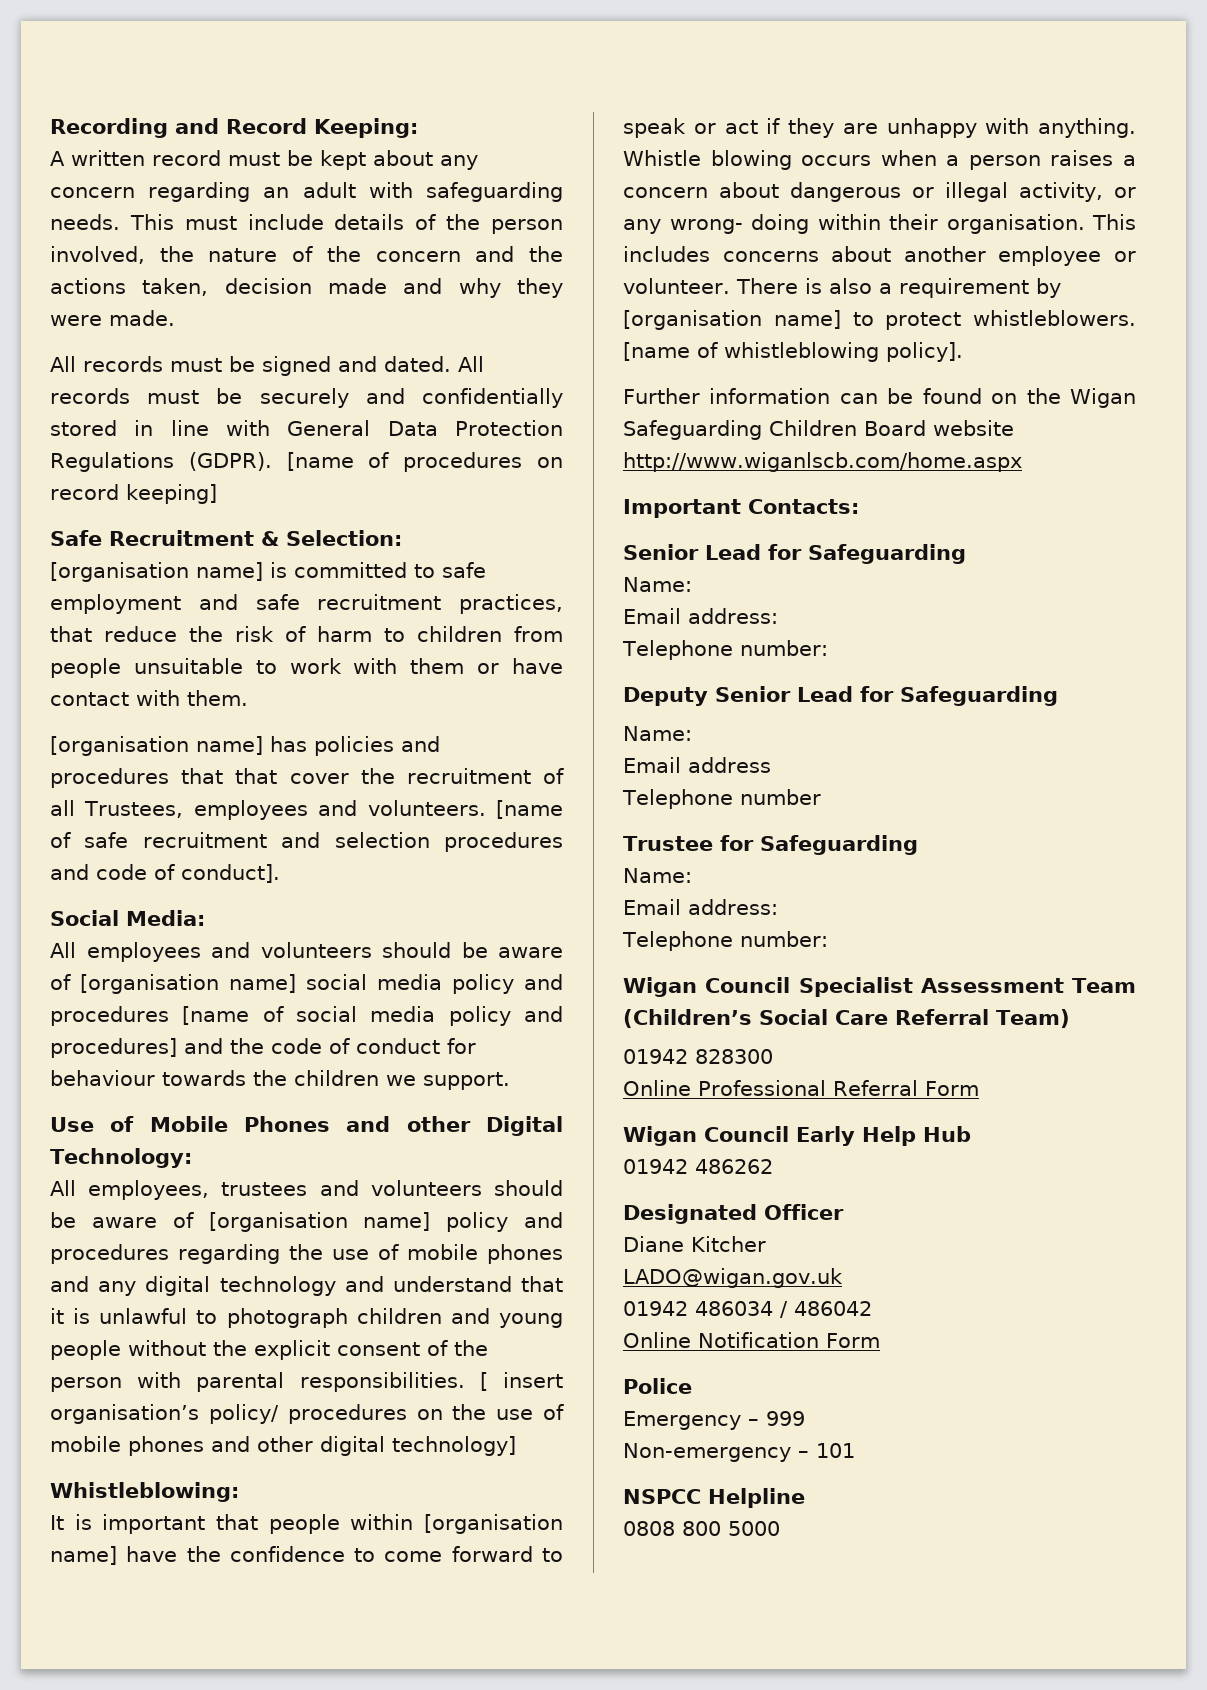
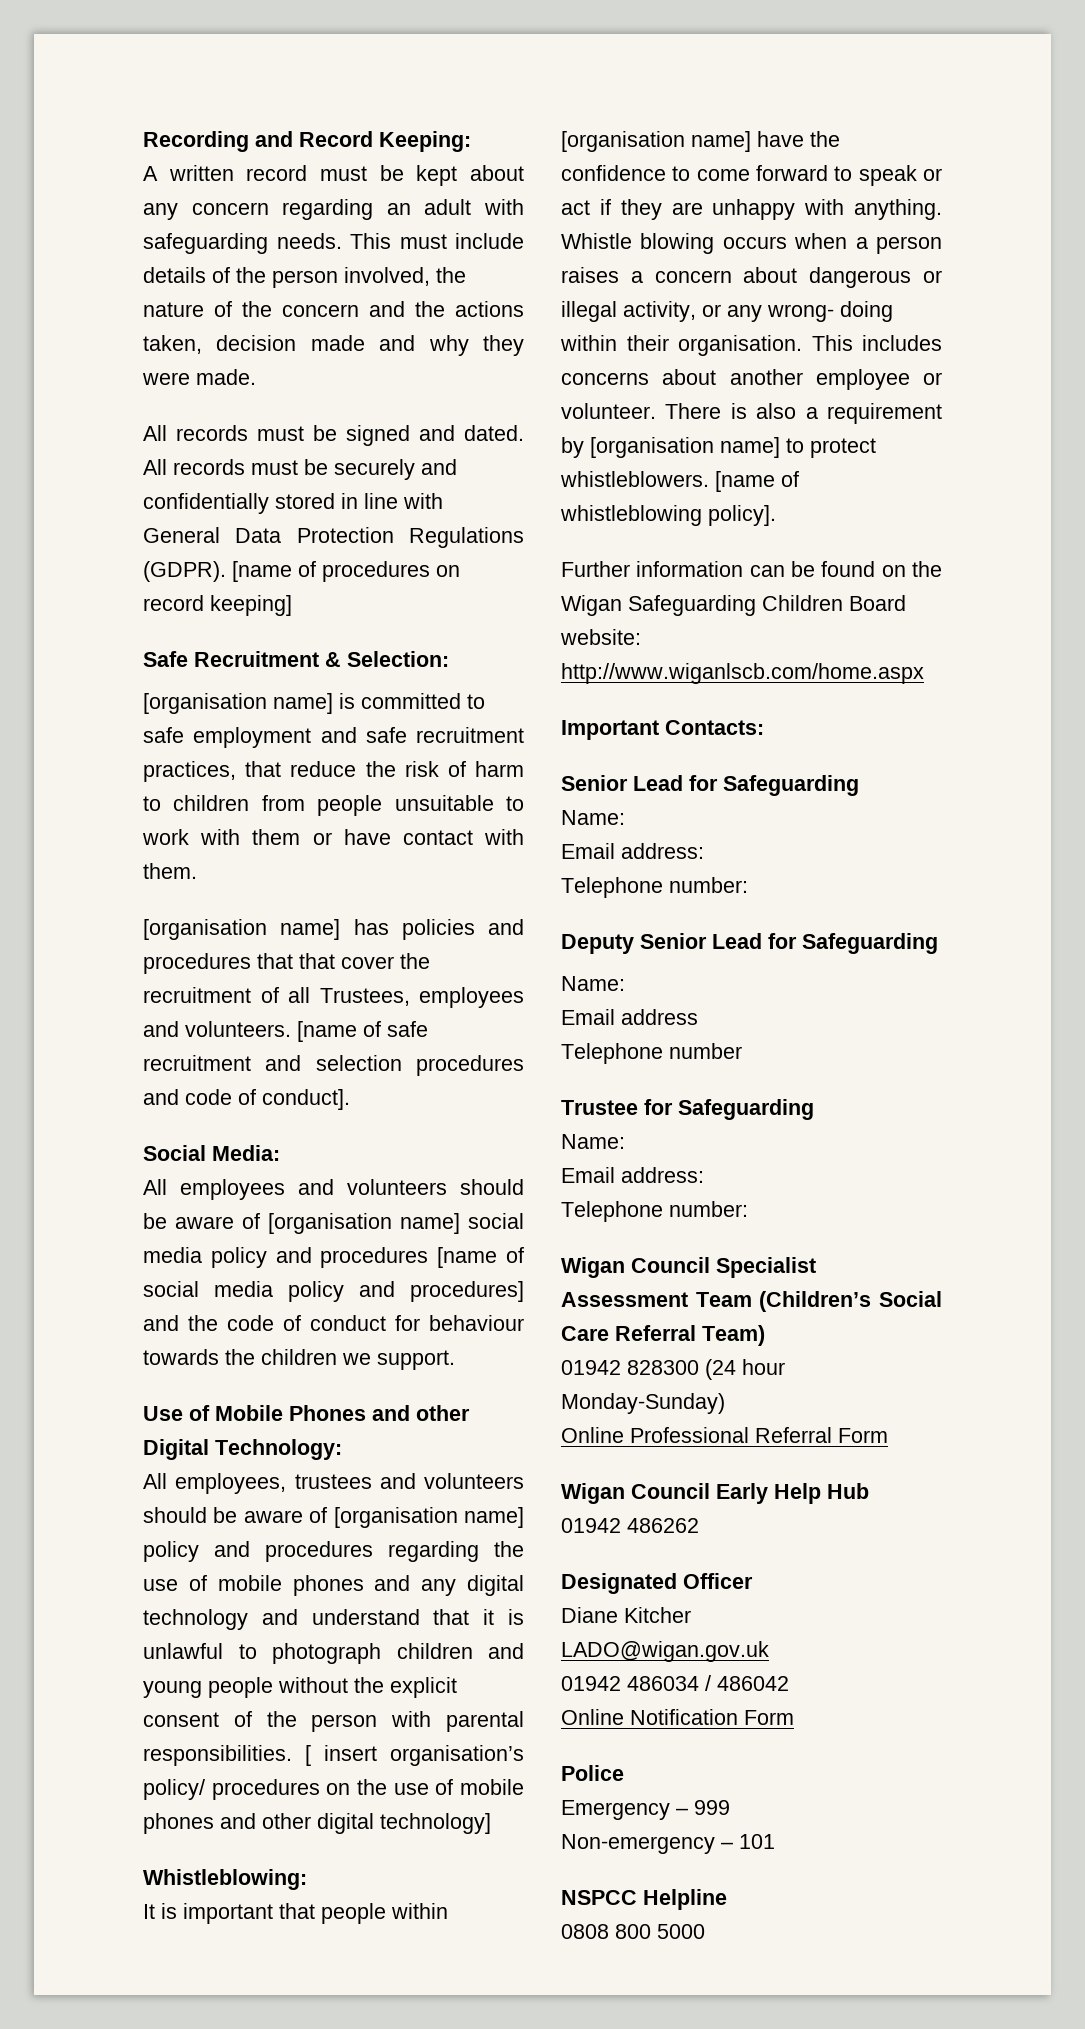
[933,420,1014,436] website -> [560,629,641,645] website:
(773, 1056) none -> [705,1359,785,1380] [561,1393,725,1414] (24 hour Monday-Sunday)

